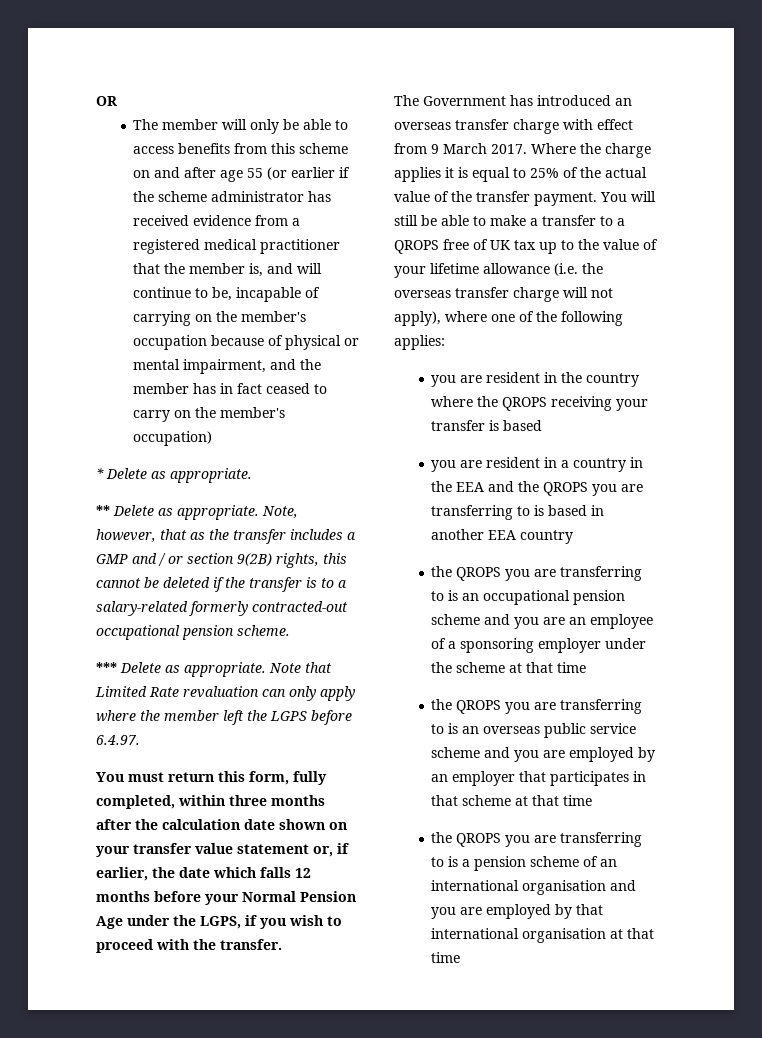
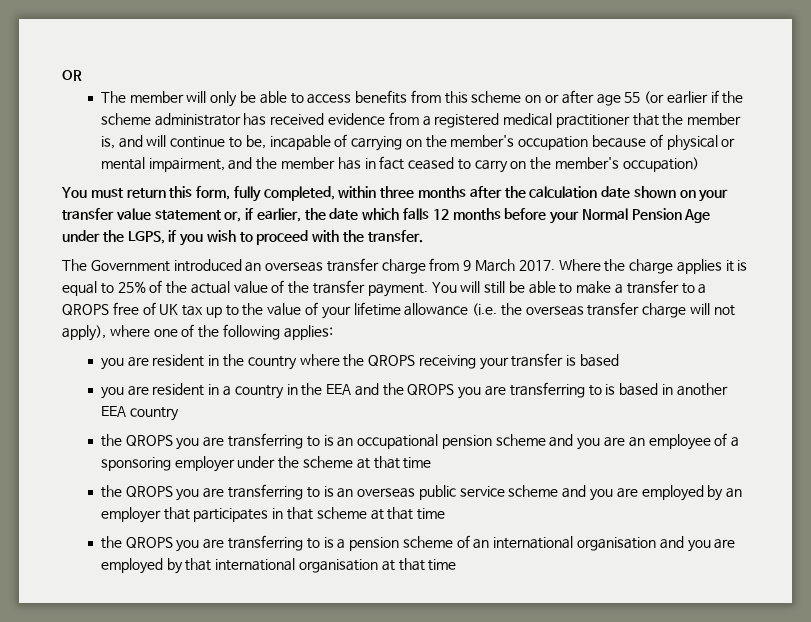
[154,167,181,178] and -> [545,94,560,103] or
[96,468,252,483] [96,505,298,520] [96,529,356,544] [96,553,347,568] [96,577,347,592] [96,601,348,616] [96,625,290,640] [96,662,332,677] [95,686,355,701] [96,710,352,725] [96,735,140,745] // * Delete as appropriate. // ** Delete as appropriate. Note, however, that as the transfer includes a GMP and / or section 9(2B) rights, this cannot be deleted if the transfer is to a salary-related formerly contracted-out occupational pension scheme. // *** Delete as appropriate. Note that Limited Rate revaluation can only apply where the member left the LGPS before 6.4.97. -> (699, 164) none
[510,95,533,106] has -> (170, 266) none
[563,119,633,130] with effect -> (426, 266) none

